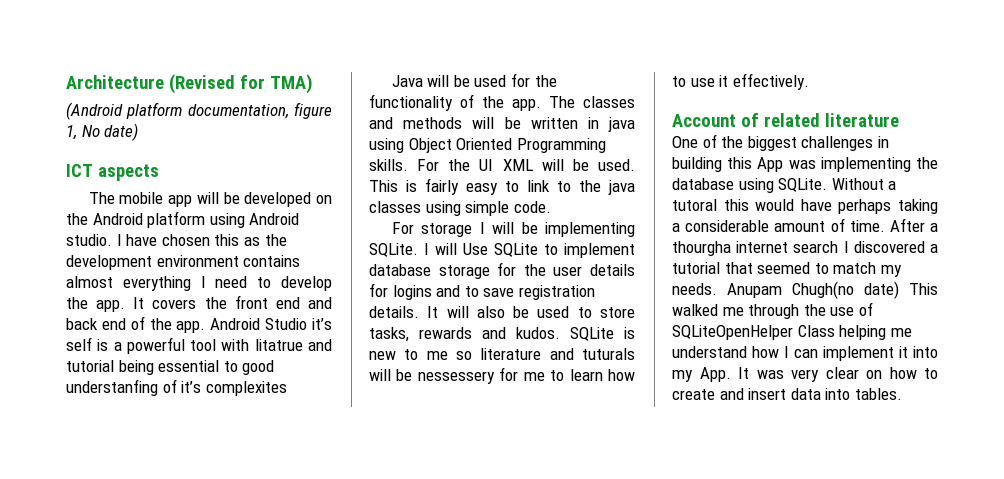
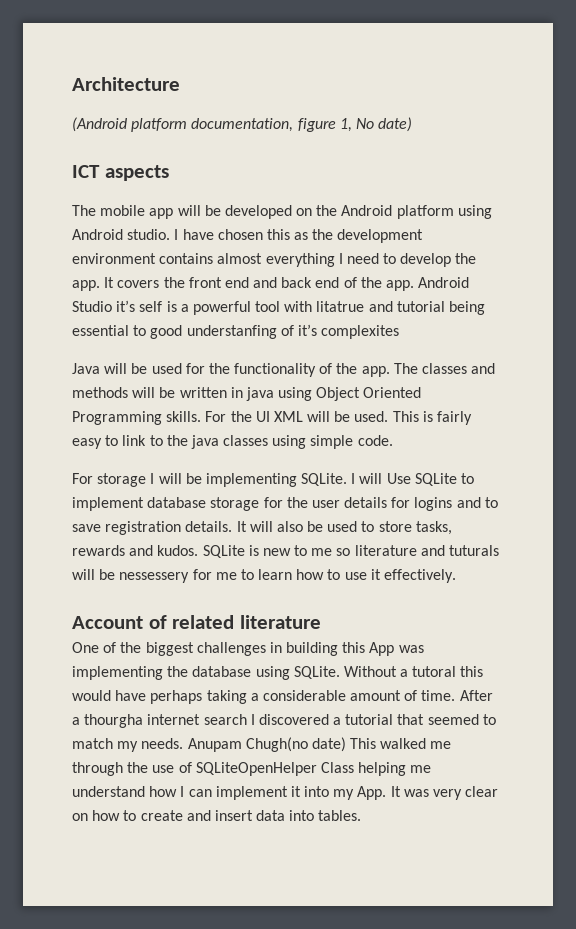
[168,74,313,94] (Revised for TMA) -> (180, 84) none

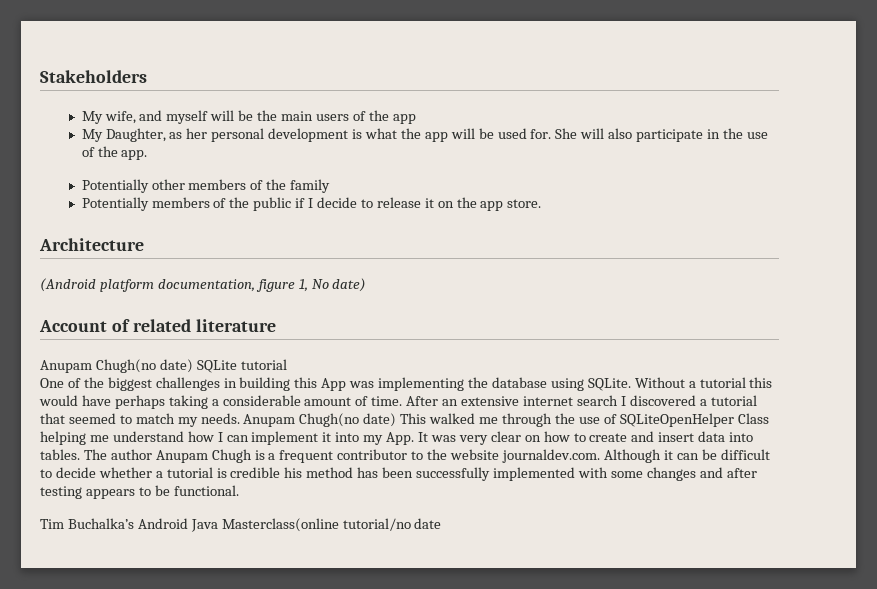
(72, 84) none -> [40,70,147,83] [81,110,416,124] [81,128,768,142] [81,146,148,160] [81,179,331,193] [81,197,542,211] Stakeholders // My wife, and myself will be the main users of the app // My Daughter, as her personal development is what the app will be used for. She will also participate in the use of the app. // Potentially other members of the family // Potentially members of the public if I decide to release it on the app store. //
[72,165,169,181] [72,205,492,219] [72,229,424,243] [72,253,477,267] [72,277,470,291] [72,300,486,315] [72,324,400,339] [72,363,496,377] [72,387,422,401] [72,411,473,425] [72,435,393,449] [72,473,475,487] [72,497,498,511] [72,521,452,535] [72,545,500,558] [72,569,457,583] // ICT aspects // The mobile app will be developed on the Android platform using Android studio. I have chosen this as the development environment contains almost everything I need to develop the app. It covers the front end and back end of the app. Android Studio it’s self is a powerful tool with litatrue and tutorial being essential to good understanfing of it’s complexites // Java will be used for the functionality of the app. The classes and methods will be written in java using Object Oriented Programming skills. For the UI XML will be used. This is fairly easy to link to the java classes using simple code. // For storage I will be implementing SQLite. I will Use SQLite to implement database storage for the user details for logins and to save registration details. It will also be used to store tasks, rewards and kudos. SQLite is new to me so literature and tuturals will be nessessery for me to learn how to use it effectively. -> (367, 285) none
(322, 622) none -> [40,359,287,373] // Anupam Chugh(no date) SQLite tutorial
[412,666,457,677] tutoral -> [699,377,746,388] tutorial
[72,714,144,728] a thourgha -> [442,396,520,406] an extensive
(362, 815) none -> [83,449,770,463] [40,467,757,481] [40,485,239,499] [40,518,442,532] The author Anupam Chugh is a frequent contributor to the website journaldev.com. Although it can be difficult to decide whether a tutorial is credible his method has been successfully implemented with some changes and after testing appears to be functional. // Tim Buchalka’s Android Java Masterclass(online tutorial/no date

